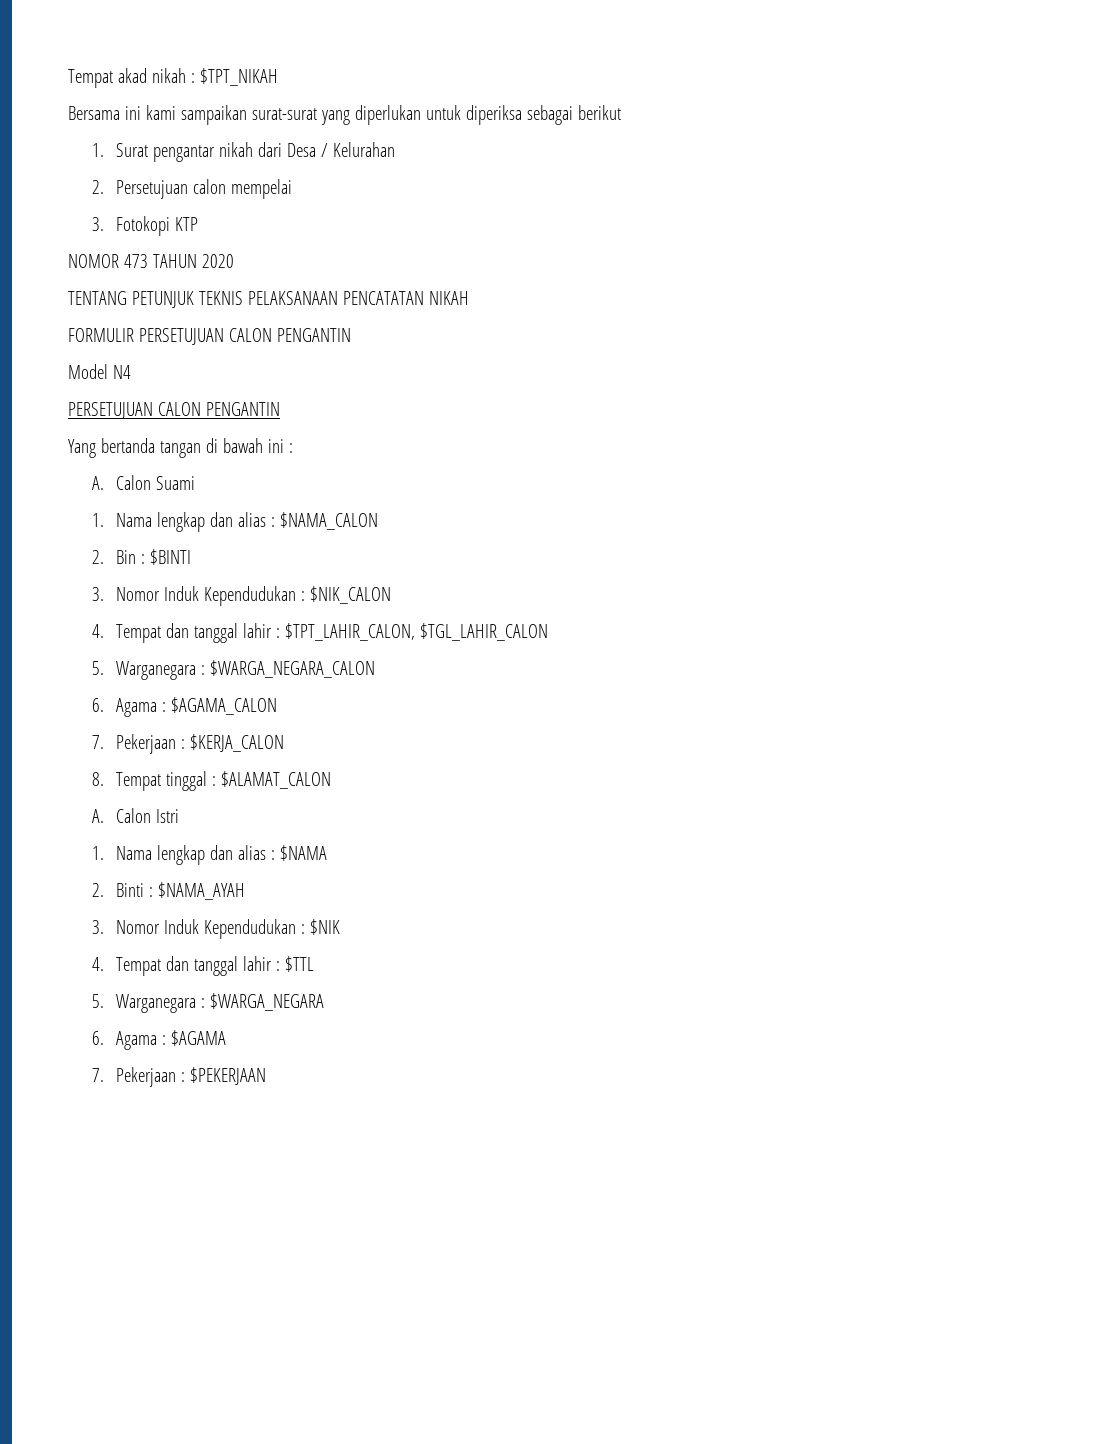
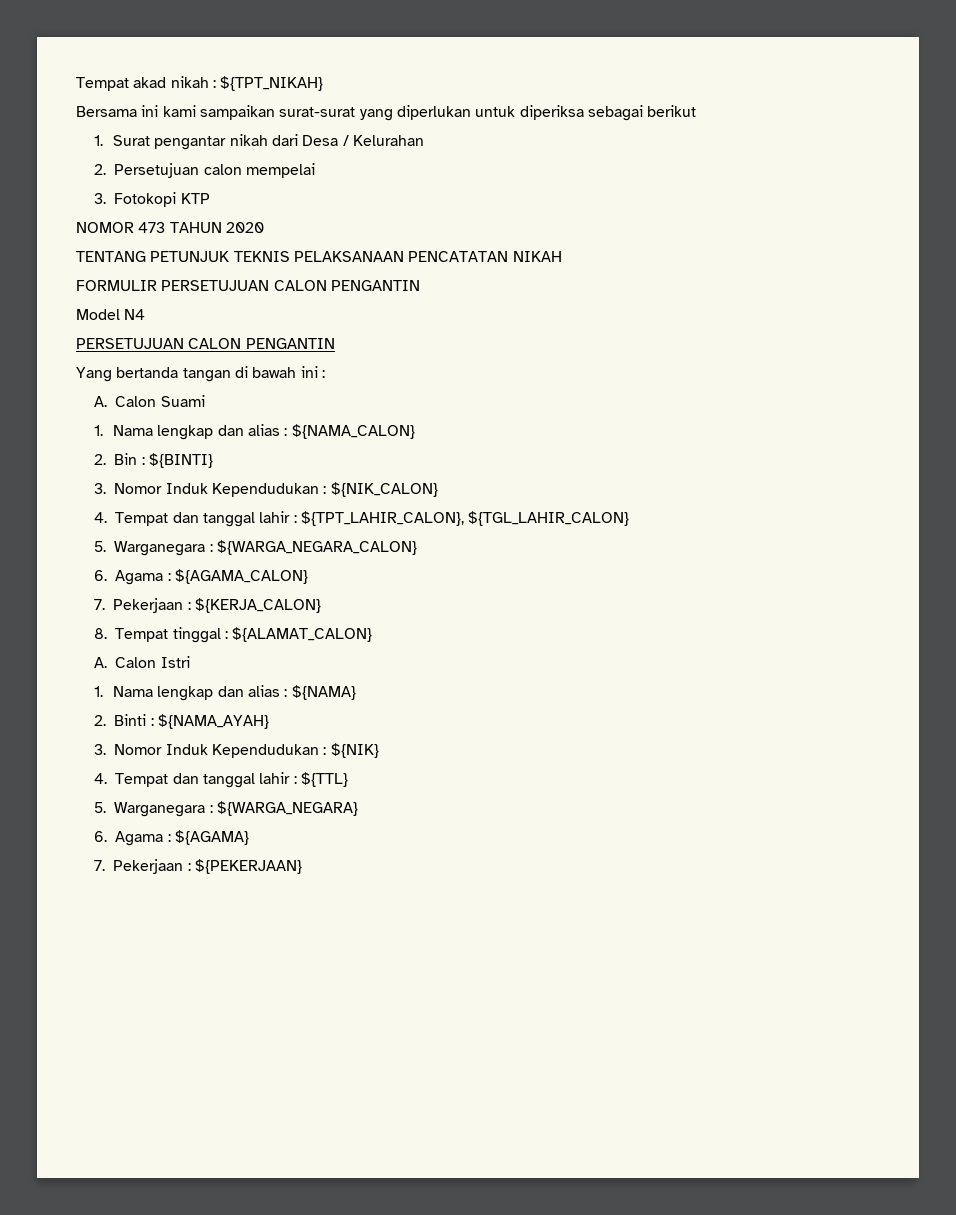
[199,68,278,86] $TPT_NIKAH -> [220,76,324,91] ${TPT_NIKAH}
[280,512,379,530] $NAMA_CALON -> [291,424,415,439] ${NAMA_CALON}
[150,549,192,565] [92,586,392,606] [92,623,549,643] [92,660,376,680] [92,697,278,717] [92,734,285,754] $BINTI // 3. Nomor Induk Kependudukan : $NIK_CALON // 4. Tempat dan tanggal lahir : $TPT_LAHIR_CALON, $TGL_LAHIR_CALON // 5. Warganegara : $WARGA_NEGARA_CALON // 6. Agama : $AGAMA_CALON // 7. Pekerjaan : $KERJA_CALON -> [149,453,214,468] [94,482,438,497] [94,511,630,527] [94,540,418,556] [94,569,309,585] [94,598,322,613] ${BINTI} // 3. Nomor Induk Kependudukan : ${NIK_CALON} // 4. Tempat dan tanggal lahir : ${TPT_LAHIR_CALON}, ${TGL_LAHIR_CALON} // 5. Warganegara : ${WARGA_NEGARA_CALON} // 6. Agama : ${AGAMA_CALON} // 7. Pekerjaan : ${KERJA_CALON}
[221,771,332,789] $ALAMAT_CALON -> [232,627,373,642] ${ALAMAT_CALON}
[280,845,328,861] $NAMA -> [291,685,356,700] ${NAMA}
[158,882,246,900] [92,919,341,939] [92,956,315,976] [92,993,325,1013] [92,1030,227,1050] [92,1067,267,1087] $NAMA_AYAH // 3. Nomor Induk Kependudukan : $NIK // 4. Tempat dan tanggal lahir : $TTL // 5. Warganegara : $WARGA_NEGARA // 6. Agama : $AGAMA // 7. Pekerjaan : $PEKERJAAN -> [158,714,270,729] [94,743,379,758] [94,772,349,788] [94,801,359,817] [94,830,250,846] [94,859,303,874] ${NAMA_AYAH} // 3. Nomor Induk Kependudukan : ${NIK} // 4. Tempat dan tanggal lahir : ${TTL} // 5. Warganegara : ${WARGA_NEGARA} // 6. Agama : ${AGAMA} // 7. Pekerjaan : ${PEKERJAAN}

